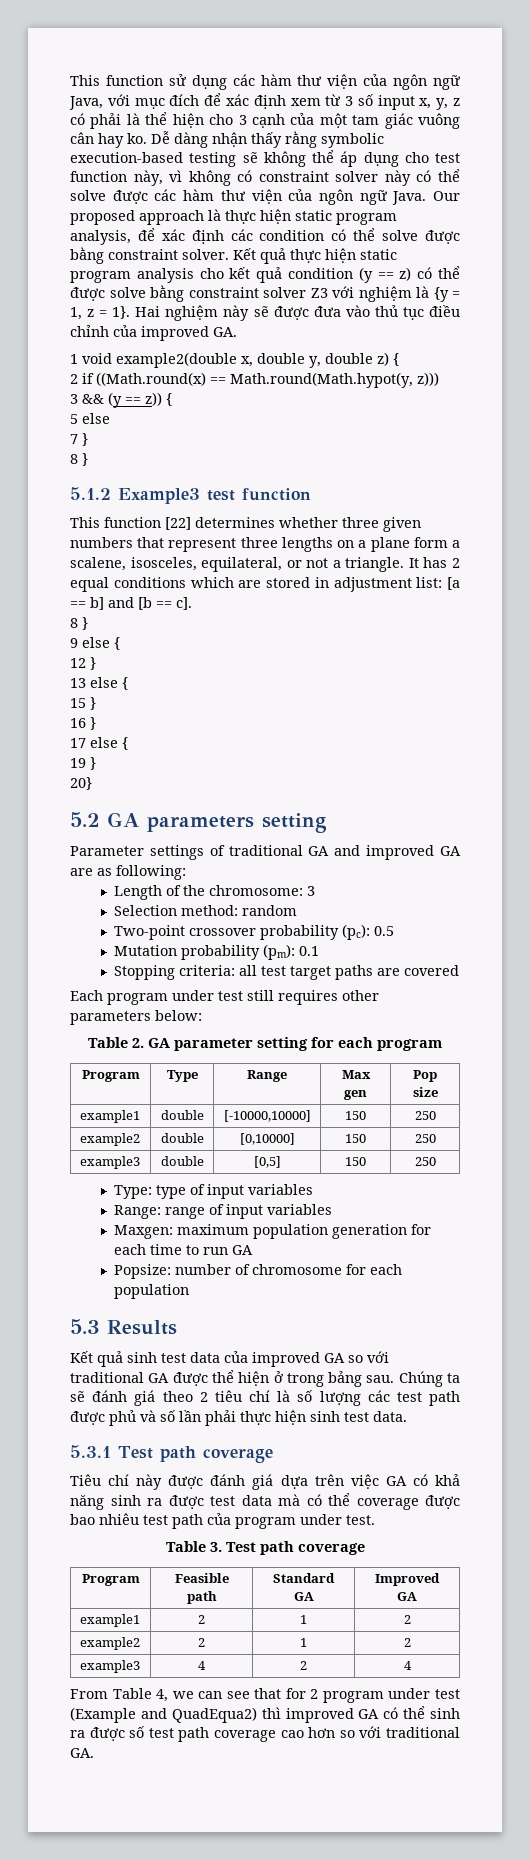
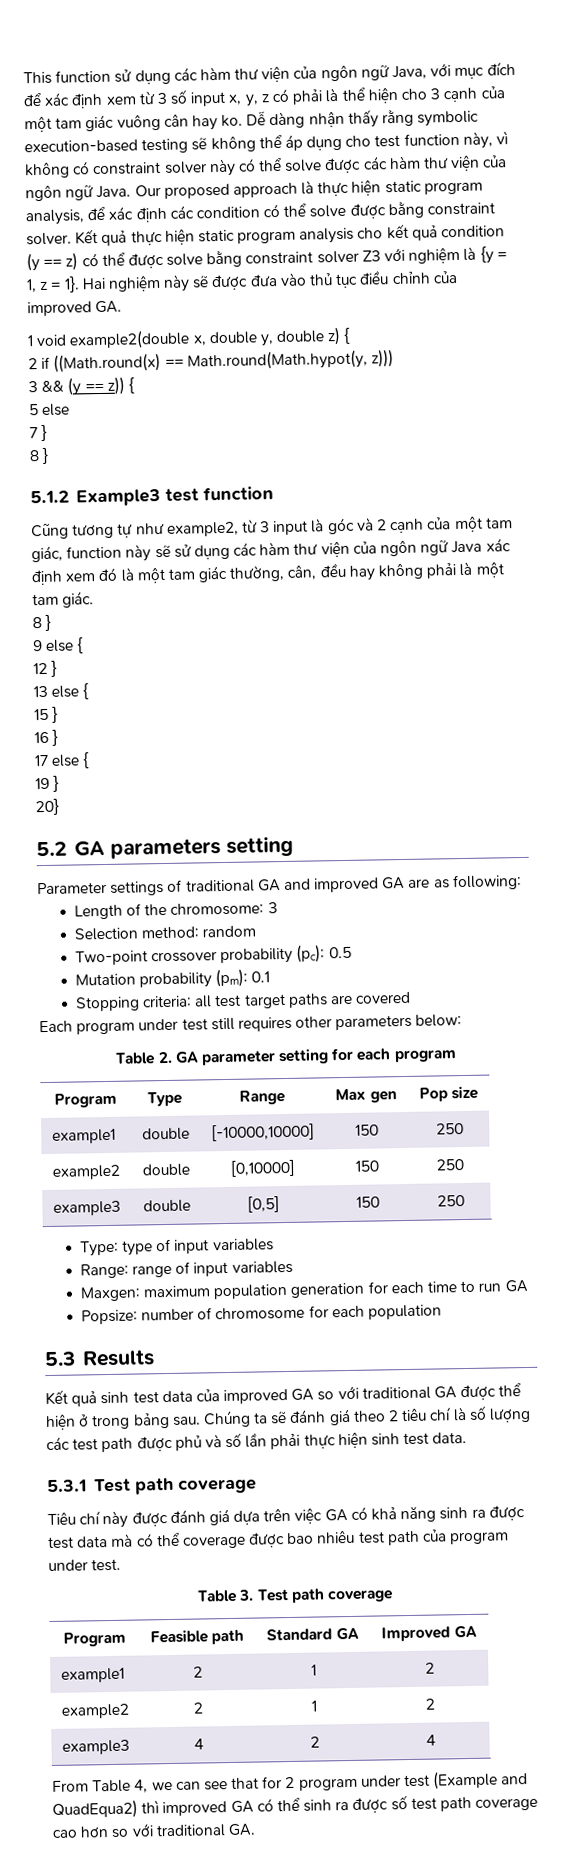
[70,517,421,532] [70,537,461,552] [70,557,460,572] [70,577,460,592] [70,597,192,610] This function [22] determines whether three given numbers that represent three lengths on a plane form a scalene, isosceles, equilateral, or not a triangle. It has 2 equal conditions which are stored in adjustment list: [a == b] and [b == c]. -> [31,515,513,540] [31,538,511,563] [31,561,504,586] [32,591,95,608] Cũng tương tự như example2, từ 3 input là góc và 2 cạnh của một tam giác, function này sẽ sử dụng các hàm thư viện của ngôn ngữ Java xác định xem đó là một tam giác thường, cân, đều hay không phải là một tam giác.

